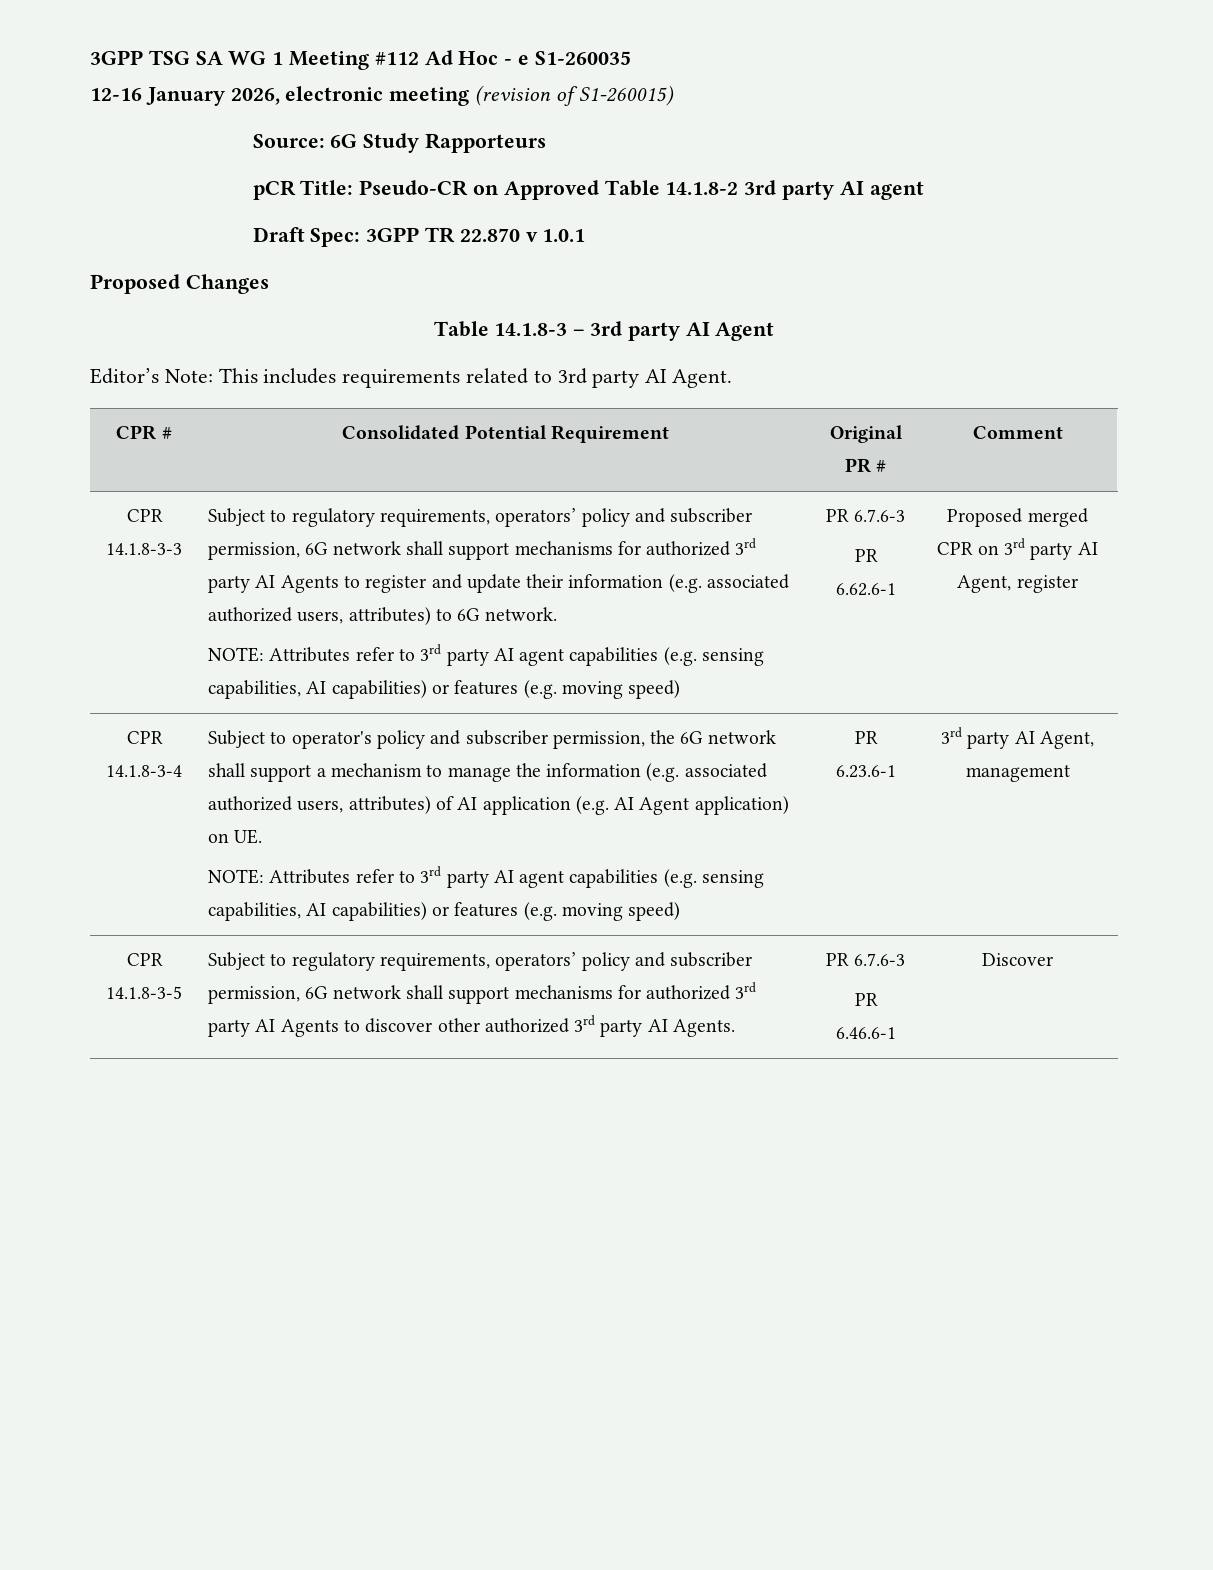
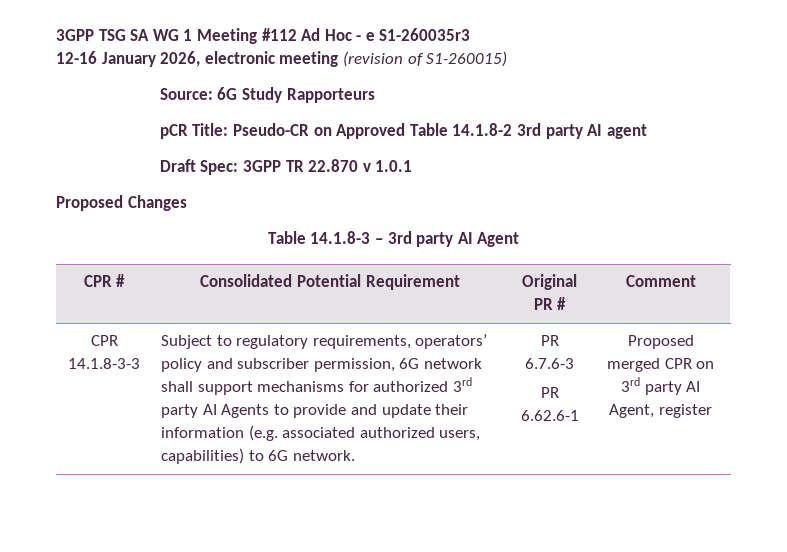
[534,51,631,65] S1-260035 -> [379,28,471,41] S1-260035r3
[90,368,733,388] // Editor’s Note: This includes requirements related to 3rd party AI Agent. -> (520, 239) none
[365,575,427,593] register -> [293,404,347,418] provide
[348,607,431,625] attributes) -> [161,448,245,464] capabilities)
[208,644,764,666] [208,680,681,699] // NOTE: Attributes refer to 3rd party AI agent capabilities (e.g. sensing capabilities, AI capabilities) or features (e.g. moving speed) -> (355, 455) none
[126,731,163,744] [106,765,182,777] [208,730,776,749] [208,763,767,782] [208,796,789,815] [208,829,263,844] [208,866,764,888] [208,902,681,921] [854,731,878,744] [835,765,896,778] [941,727,1094,749] [965,765,1070,782] [126,953,163,966] [106,986,182,999] [208,952,753,971] [208,982,757,1004] [208,1015,735,1037] [826,953,905,966] [854,993,878,1006] [835,1027,896,1039] [982,953,1053,966] // CPR 14.1.8-3-4 | Subject to operator's policy and subscriber permission, the 6G network shall support a mechanism to manage the information (e.g. associated authorized users, attributes) of AI application (e.g. AI Agent application) on UE. // NOTE: Attributes refer to 3rd party AI agent capabilities (e.g. sensing capabilities, AI capabilities) or features (e.g. moving speed) | PR 6.23.6-1 | 3rd party AI Agent, management // CPR 14.1.8-3-5 | Subject to regulatory requirements, operators’ policy and subscriber permission, 6G network shall support mechanisms for authorized 3rd party AI Agents to discover other authorized 3rd party AI Agents. | PR 6.7.6-3 // PR 6.46.6-1 | Discover -> (712, 411) none

